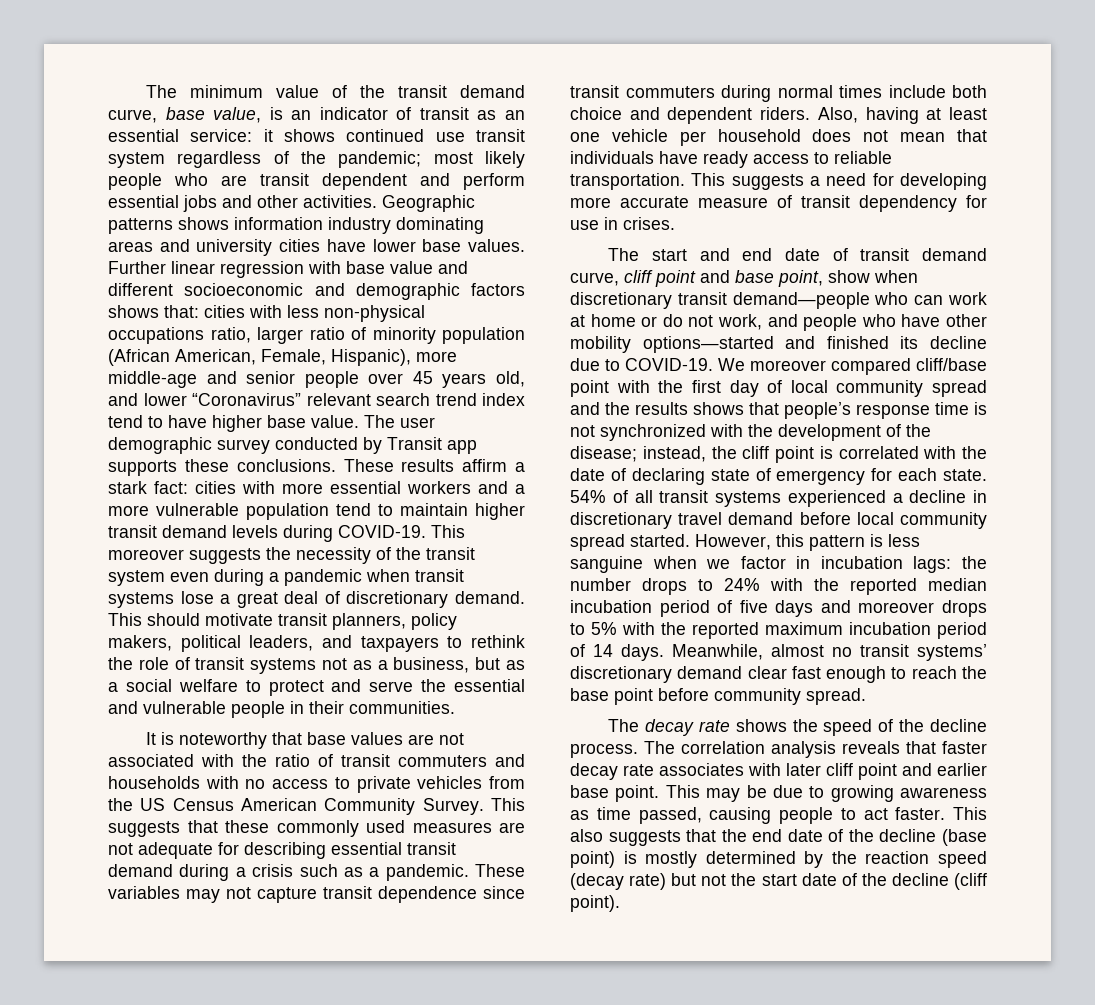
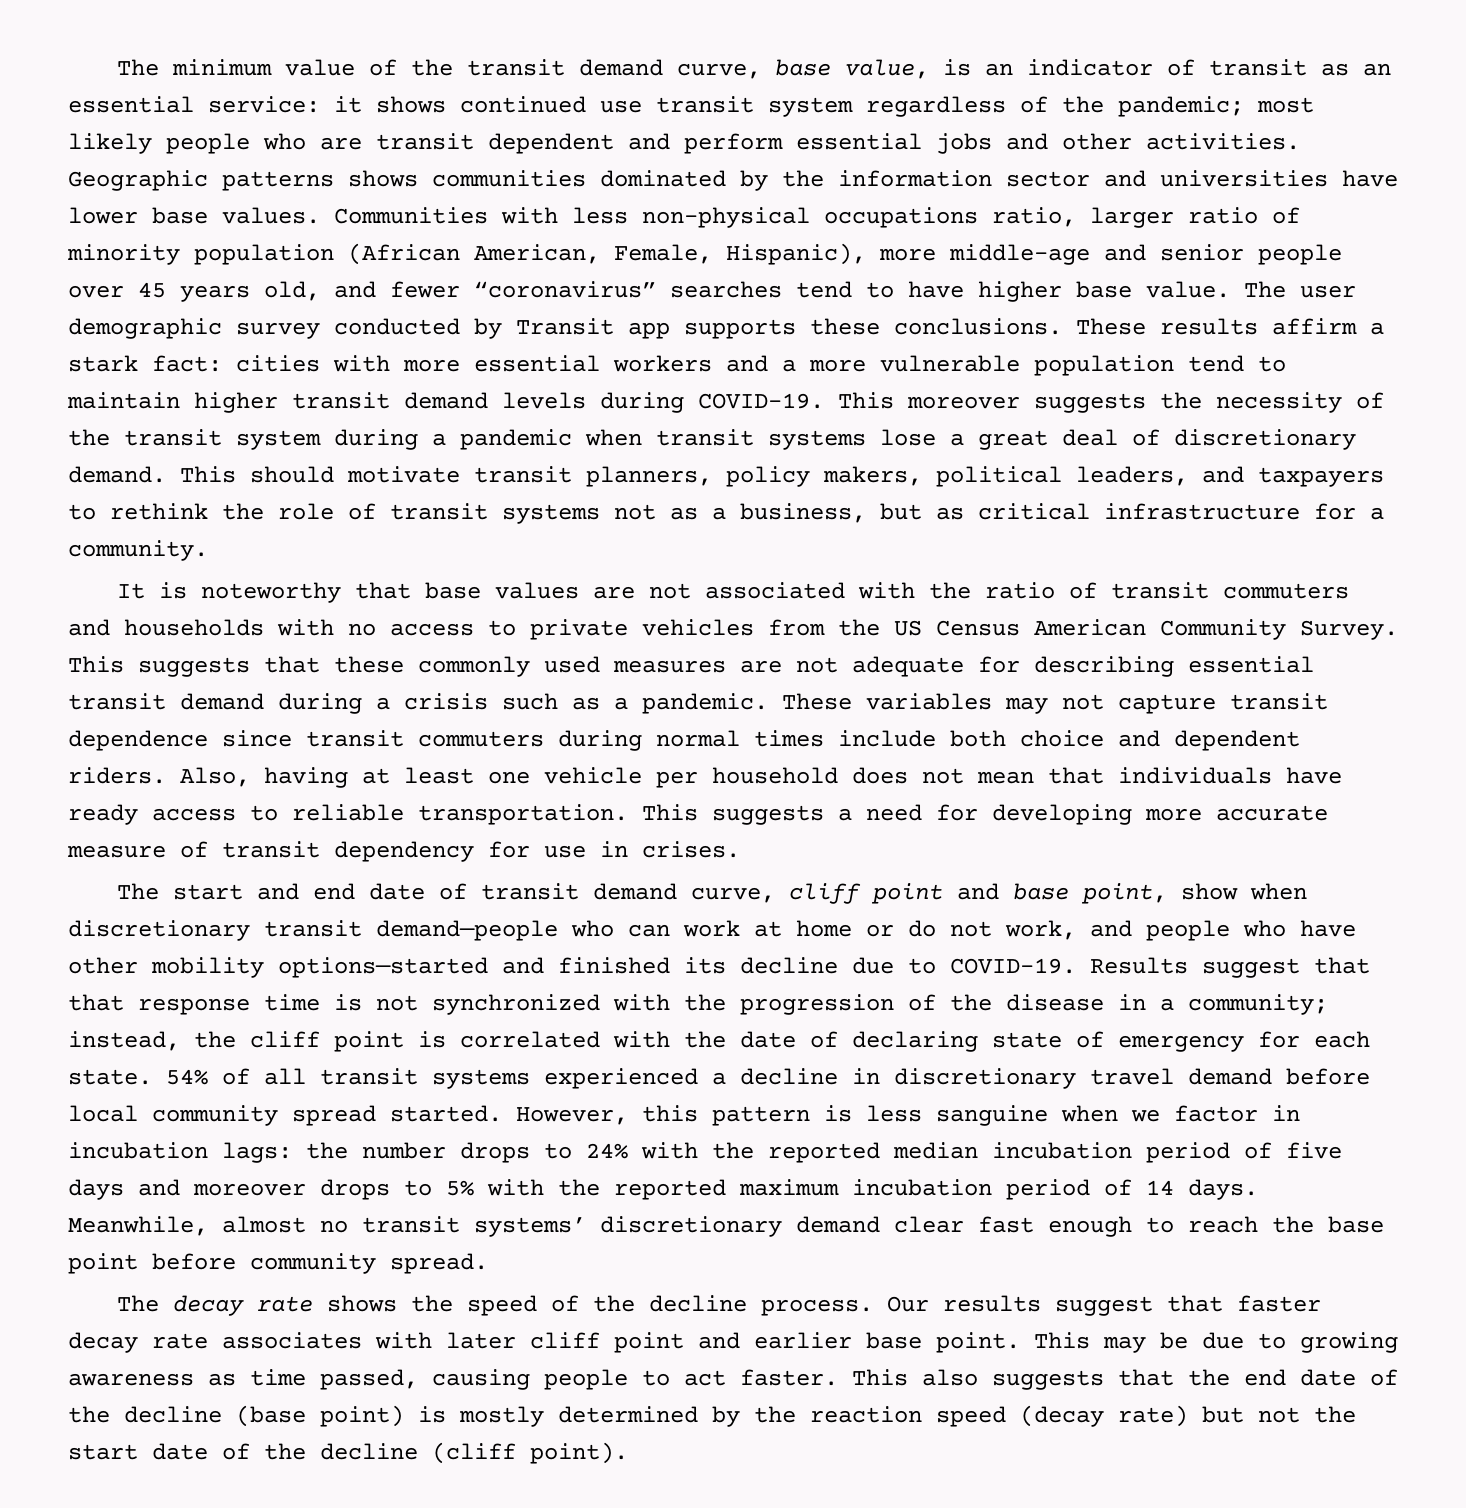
[234,217,484,234] [108,239,525,256] [108,261,468,278] [108,283,525,300] [108,305,245,318] information industry dominating areas and university cities have lower base values. Further linear regression with base value and different socioeconomic and demographic factors shows that: cities -> [432,170,1398,191] [68,207,488,224] communities dominated by the information sector and universities have lower base values. Communities
[143,393,525,406] lower “Coronavirus” relevant search trend index -> [390,281,782,298] fewer “coronavirus” searches
[170,572,209,582] even -> (321, 440) none
[108,679,525,696] [108,701,455,718] a social welfare to protect and serve the essential and vulnerable people in their communities. -> [978,503,1384,520] [68,540,208,561] critical infrastructure for a community.
[718,358,987,375] [570,380,987,397] [570,402,851,419] We moreover compared cliff/base point with the first day of local community spread and the results shows that people’s -> [1090,957,1370,978] [68,994,124,1011] Results suggest that that
[778,424,931,441] [570,446,637,462] development of the disease; -> [740,994,1328,1015] progression of the disease in a community;
[644,741,900,758] The correlation analysis reveals -> [887,1295,1154,1316] Our results suggest

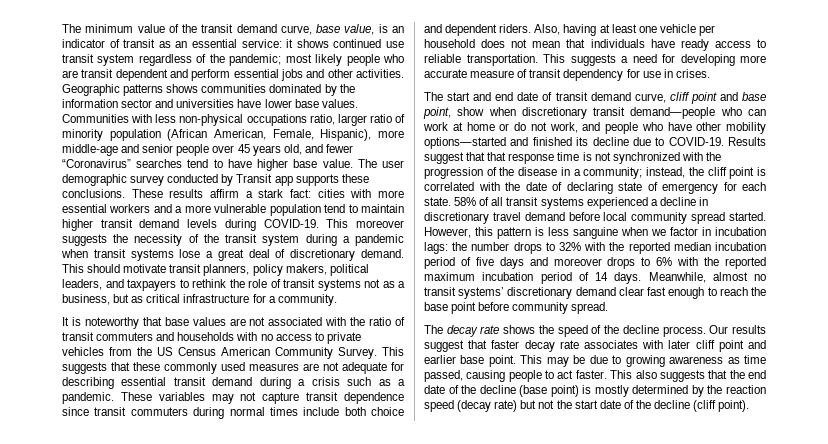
[474,281,656,298] “coronavirus” -> [62,159,131,168] “Coronavirus”
[166,1069,208,1085] 54% -> [454,197,477,206] 58%
[586,1143,628,1159] 24% -> [559,242,581,251] 32%
[446,1180,474,1196] 5% -> [656,257,673,266] 6%

